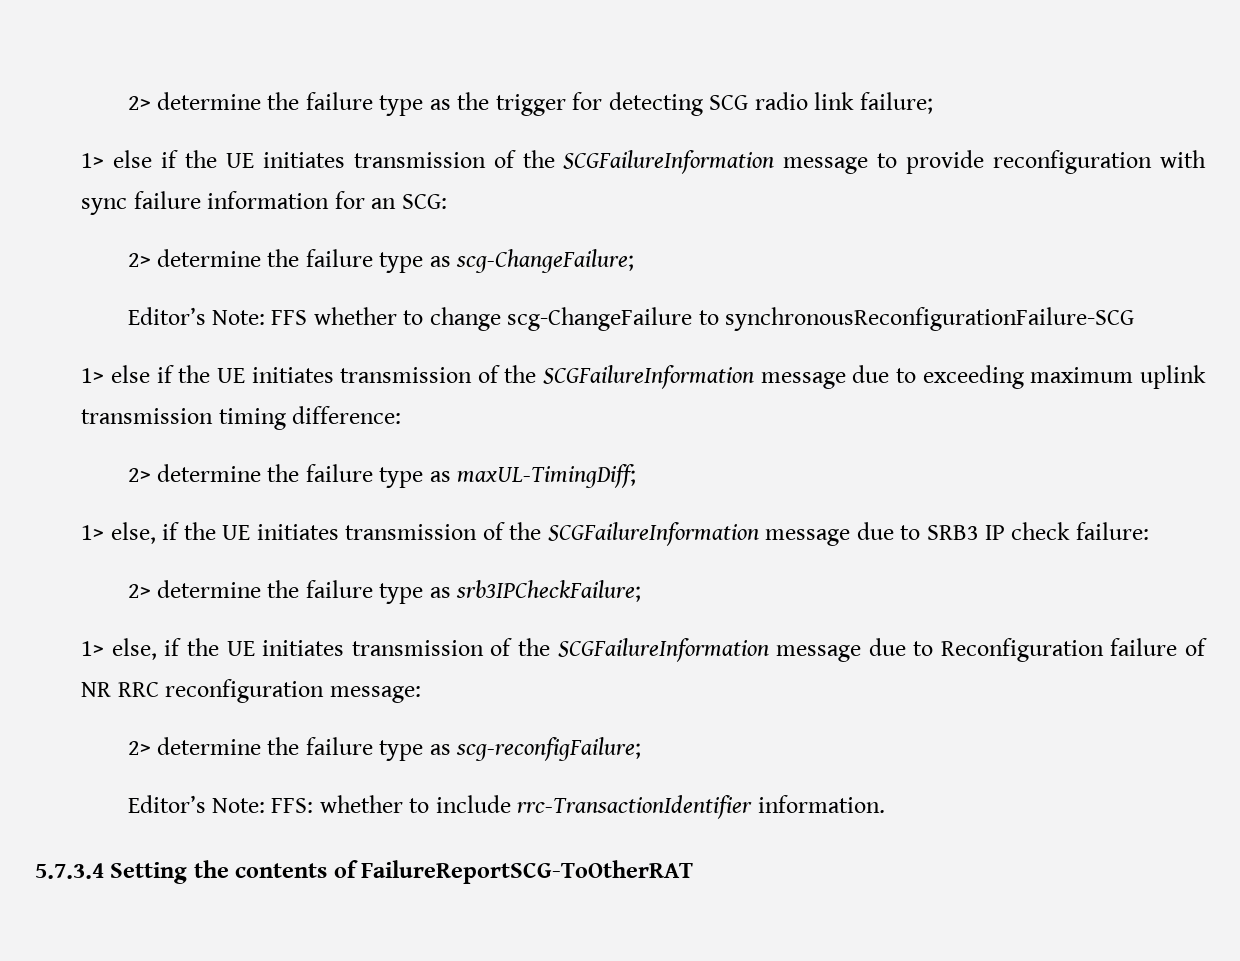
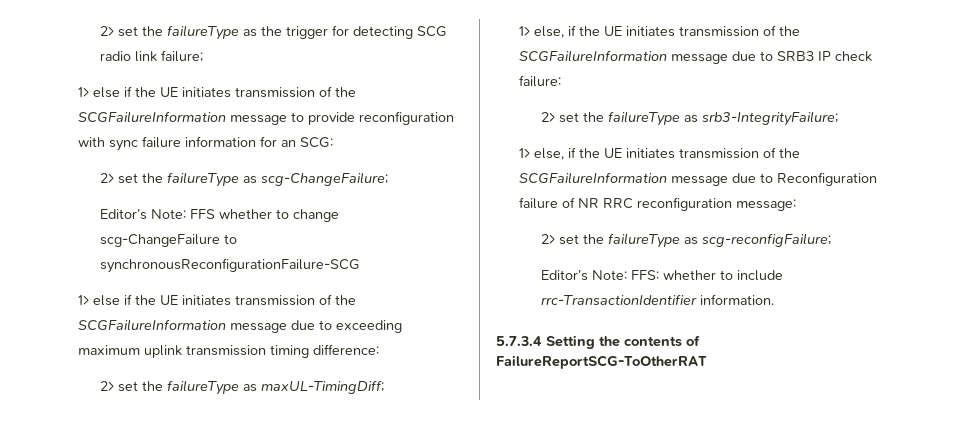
[127,92,424,116] 2> determine the failure type -> [100,25,240,40] 2> set the failureType
[156,249,424,273] determine the failure type -> [118,172,240,187] set the failureType
[156,464,424,488] determine the failure type -> [118,380,240,395] set the failureType
[156,580,642,604] determine the failure type as srb3IPCheckFailure; -> [559,111,839,126] set the failureType as srb3-IntegrityFailure;
[156,737,424,761] determine the failure type -> [559,233,681,248] set the failureType

